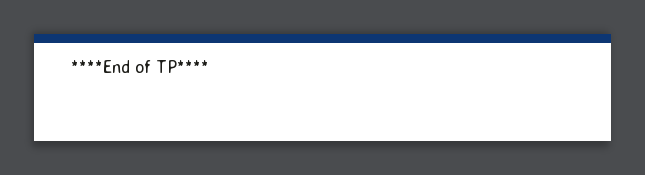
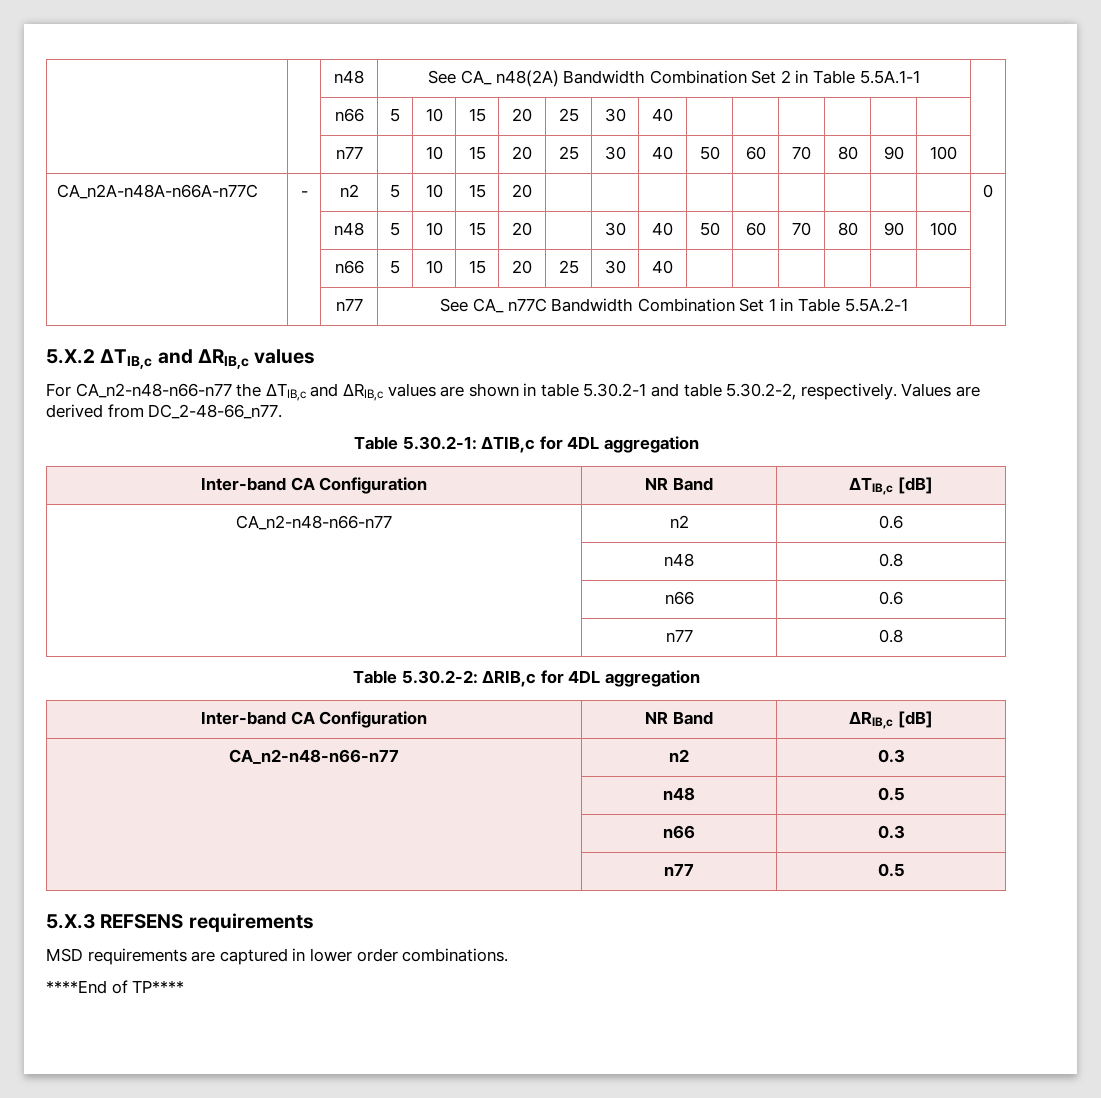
(71, 66) none -> [334,70,364,84] [428,70,920,87] [334,108,364,122] [390,108,400,122] [425,108,443,122] [468,108,486,122] [512,108,532,122] [558,108,579,122] [604,108,626,122] [652,108,673,122] [335,146,363,159] [425,146,443,160] [468,146,486,160] [512,146,532,160] [558,146,579,160] [604,146,626,160] [652,146,673,160] [699,146,720,160] [745,146,766,160] [792,146,811,160] [837,146,858,160] [883,146,904,160] [930,146,957,160] [56,184,258,199] [300,191,308,197] [339,184,359,197] [390,184,400,198] [425,184,443,198] [468,184,486,198] [512,184,532,198] [983,184,993,198] [334,222,364,236] [390,222,400,236] [425,222,443,236] [468,222,486,236] [512,222,532,236] [604,222,626,236] [652,222,673,236] [699,222,720,236] [745,222,766,236] [792,222,811,236] [837,222,858,236] [883,222,904,236] [930,222,957,236] [334,260,364,274] [390,260,400,274] [425,260,443,274] [468,260,486,274] [512,260,532,274] [558,260,579,274] [604,260,626,274] [652,260,673,274] [335,298,363,311] [440,298,908,313] [46,349,316,369] [46,383,981,401] [46,404,283,419] [354,436,699,453] [200,477,428,494] [645,477,713,491] [849,477,933,495] [236,515,392,530] [669,515,689,528] [879,515,903,529] [664,553,694,567] [879,553,903,567] [664,591,694,605] [879,591,903,605] [665,629,693,642] [879,629,903,643] [353,670,700,687] [200,711,428,728] [645,711,713,725] [849,711,933,729] [229,749,399,764] [669,749,689,762] [877,749,905,763] [663,787,695,801] [877,787,905,801] [663,825,695,839] [877,825,905,839] [664,863,694,876] [877,863,905,877] [46,913,314,932] [46,948,509,965] | | n48 | See CA_ n48(2A) Bandwidth Combination Set 2 in Table 5.5A.1-1 | // | | n66 | 5 | 10 | 15 | 20 | 25 | 30 | 40 | | | | | | | // | | n77 | | 10 | 15 | 20 | 25 | 30 | 40 | 50 | 60 | 70 | 80 | 90 | 100 | // CA_n2A-n48A-n66A-n77C | - | n2 | 5 | 10 | 15 | 20 | | | | | | | | | | 0 // | | n48 | 5 | 10 | 15 | 20 | | 30 | 40 | 50 | 60 | 70 | 80 | 90 | 100 | // | | n66 | 5 | 10 | 15 | 20 | 25 | 30 | 40 | | | | | | | // | | n77 | See CA_ n77C Bandwidth Combination Set 1 in Table 5.5A.2-1 | // 5.X.2 ∆TIB,c and ∆RIB,c values // For CA_n2-n48-n66-n77 the ΔTIB,c and ΔRIB,c values are shown in table 5.30.2-1 and table 5.30.2-2, respectively. Values are derived from DC_2-48-66_n77. // Table 5.30.2-1: ΔTIB,c for 4DL aggregation // Inter-band CA Configuration | NR Band | ΔTIB,c [dB] // CA_n2-n48-n66-n77 | n2 | 0.6 // | n48 | 0.8 // | n66 | 0.6 // | n77 | 0.8 // Table 5.30.2-2: ΔRIB,c for 4DL aggregation // Inter-band CA Configuration | NR Band | ΔRIB,c [dB] // CA_n2-n48-n66-n77 | n2 | 0.3 // | n48 | 0.5 // | n66 | 0.3 // | n77 | 0.5 // 5.X.3 REFSENS requirements // MSD requirements are captured in lower order combinations. //

